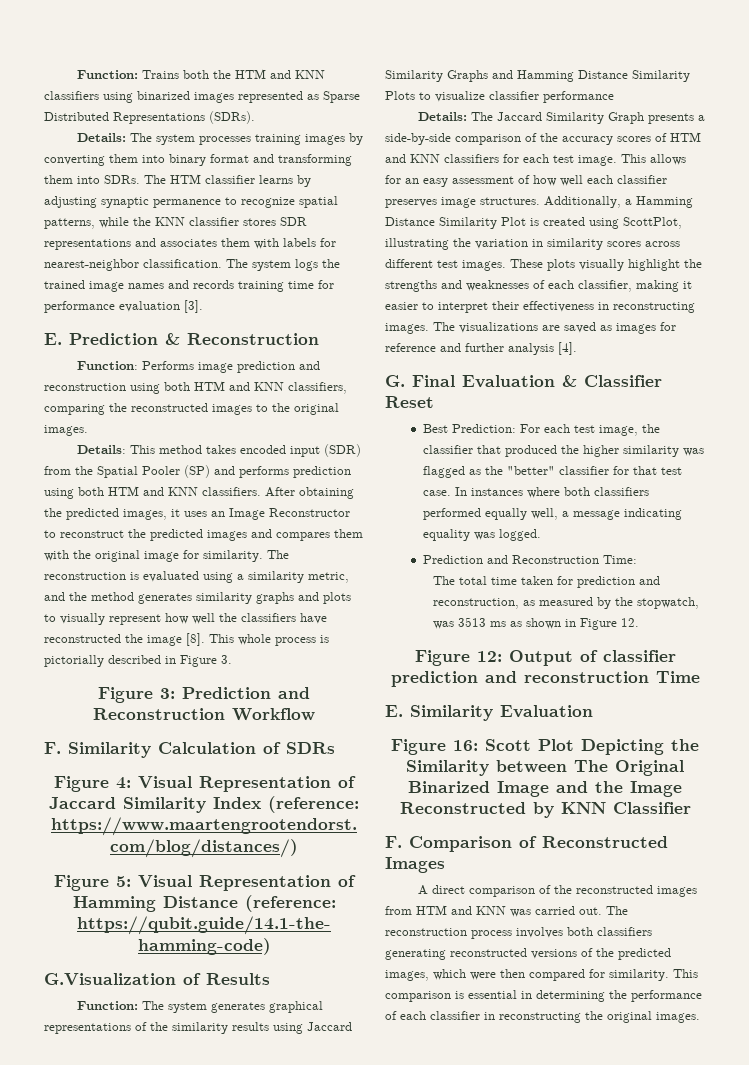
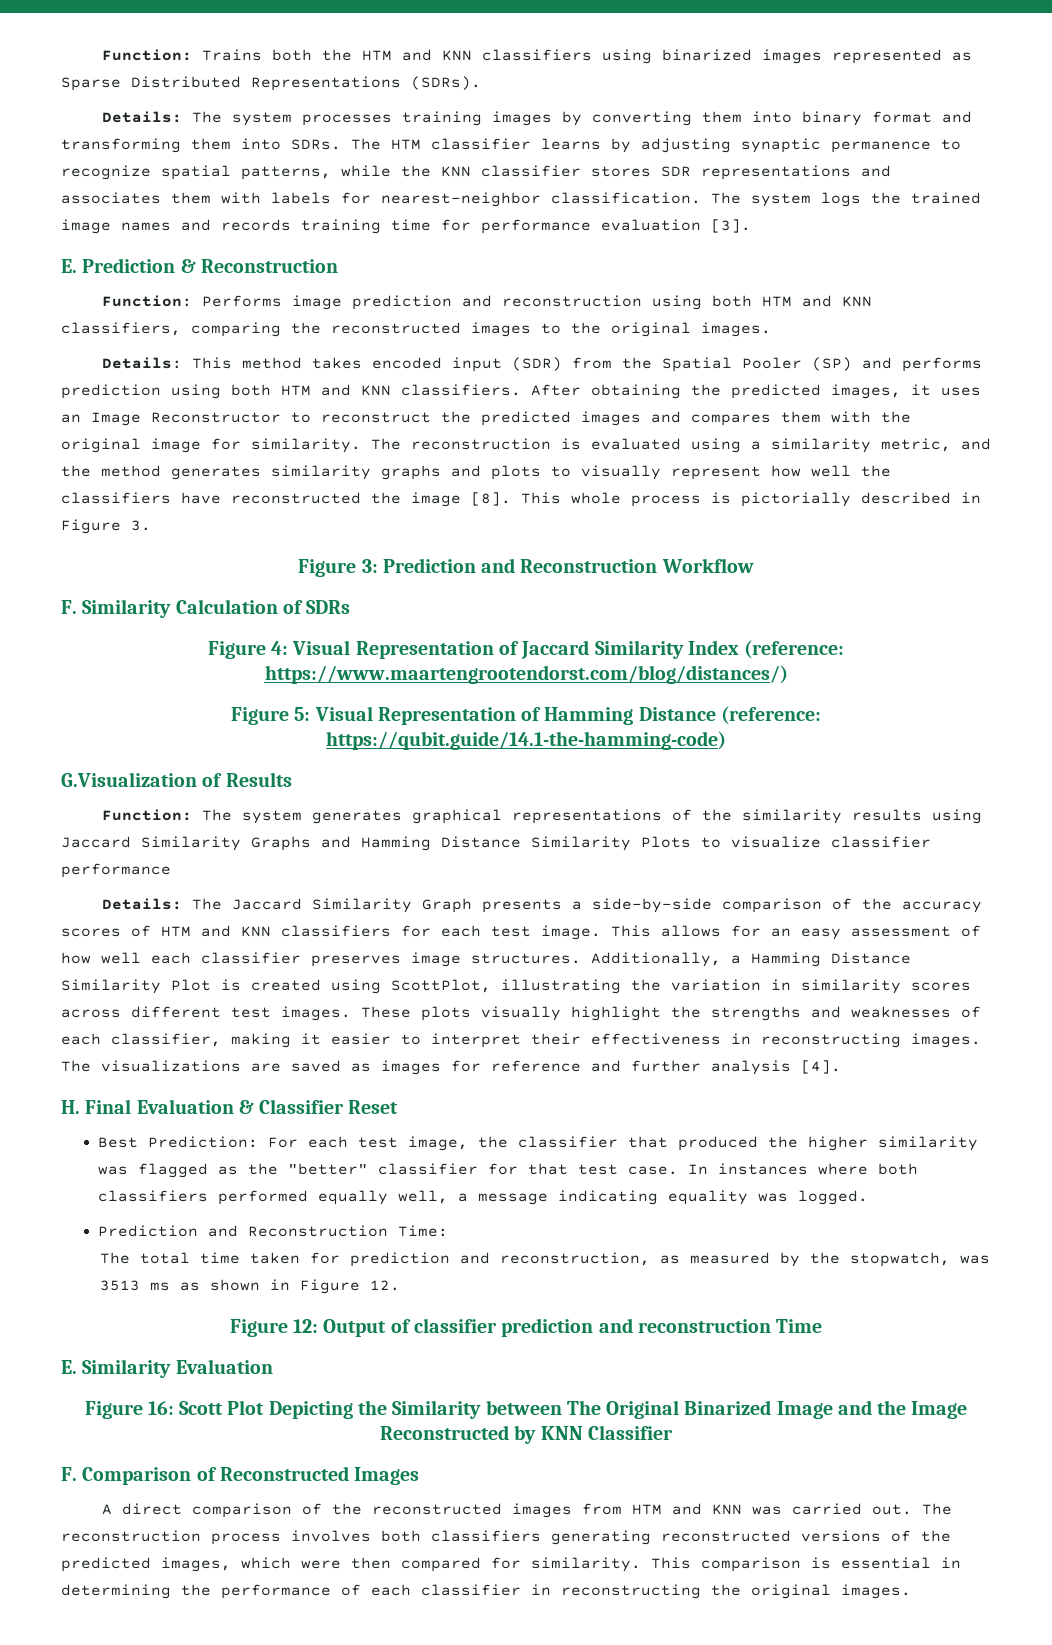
[385,375,405,387] G. -> [61,1100,80,1114] H.

